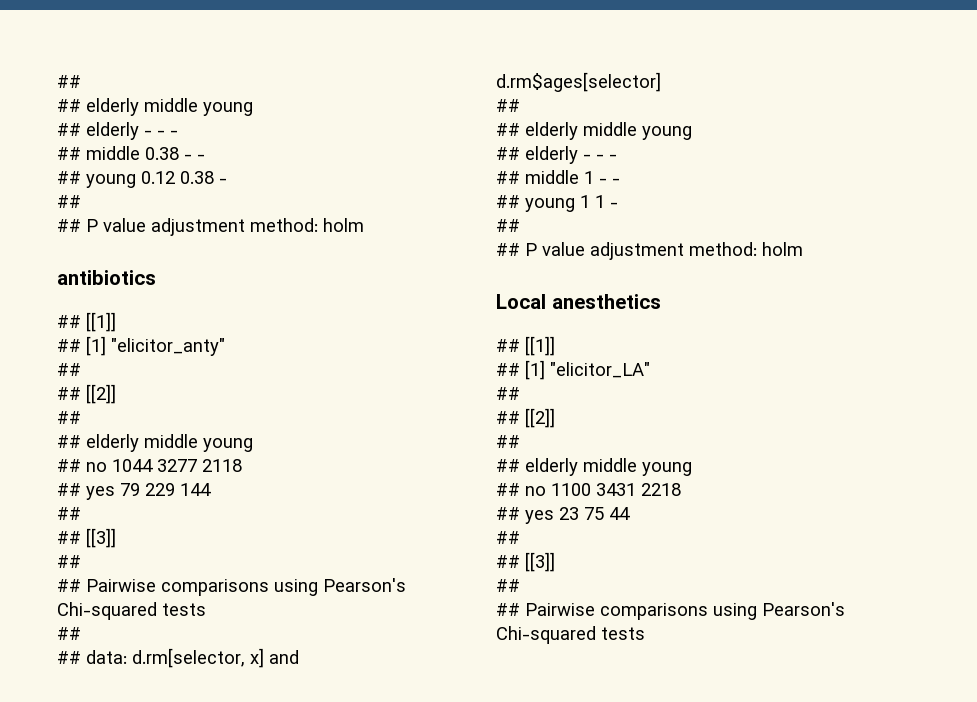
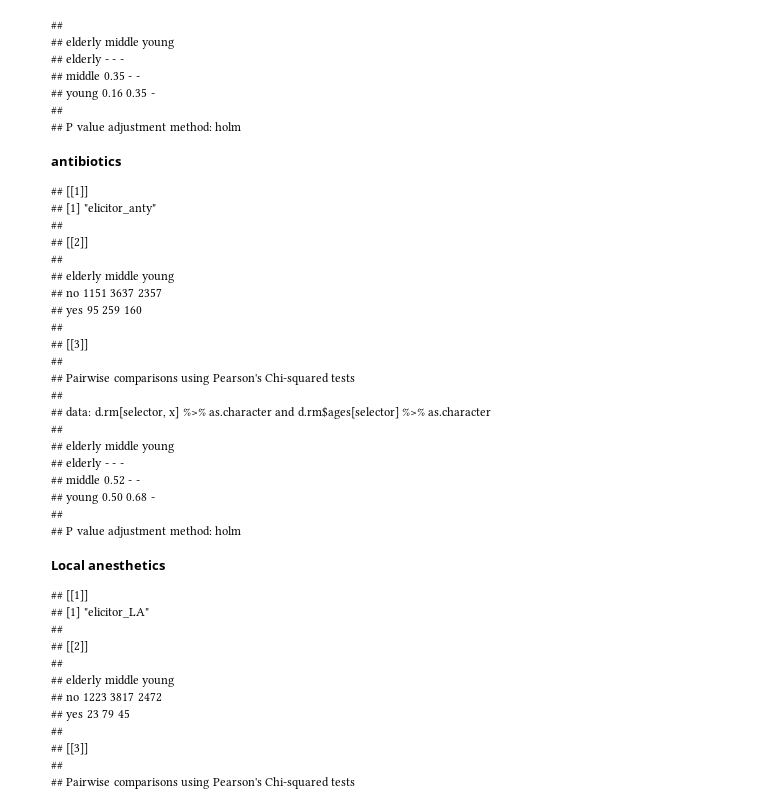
[145,147,205,160] [57,171,214,188] 0.38 - - // ## young 0.12 0.38 -> [103,71,140,80] [51,88,148,100] 0.35 - - // ## young 0.16 0.35
[112,459,242,472] [57,483,211,500] 1044 3277 2118 // ## yes 79 229 144 -> [82,288,162,298] [51,305,142,317] 1151 3637 2357 // ## yes 95 259 160
(264, 658) none -> [182,407,272,416] %>% as.character
(661, 82) none -> [402,407,492,416] %>% as.character
[584,171,620,184] [496,195,605,212] 1 - - // ## young 1 1 -> [103,475,140,485] [51,492,148,504] 0.52 - - // ## young 0.50 0.68
[551,483,681,496] 1100 3431 2218 -> [82,692,162,702] 1223 3817 2472
[584,507,630,520] 75 44 -> [102,709,130,718] 79 45

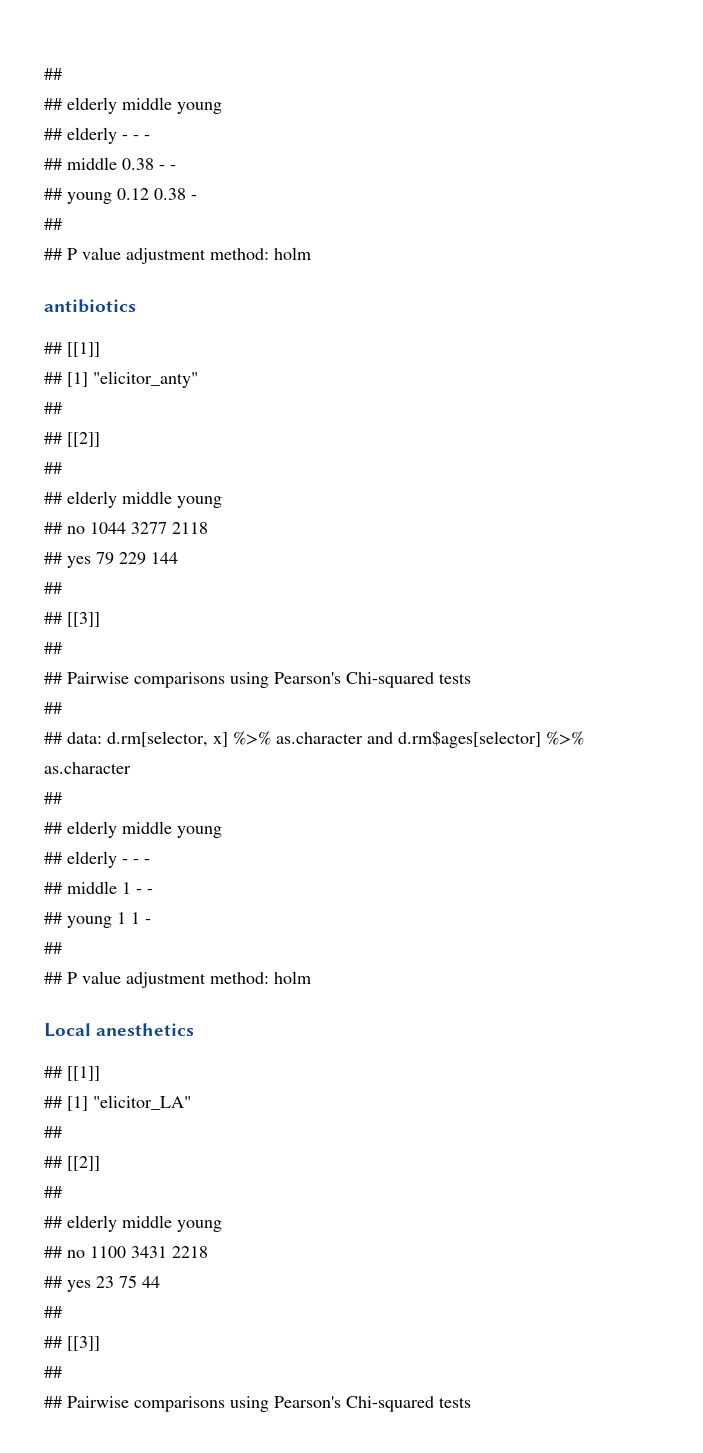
[103,71,140,80] [51,88,148,100] 0.35 - - // ## young 0.16 0.35 -> [122,158,176,170] [44,188,186,204] 0.38 - - // ## young 0.12 0.38
[82,288,162,298] [51,305,142,317] 1151 3637 2357 // ## yes 95 259 160 -> [90,522,208,534] [44,552,178,568] 1044 3277 2118 // ## yes 79 229 144
[103,475,140,485] [51,492,148,504] 0.52 - - // ## young 0.50 0.68 -> [122,882,153,894] [44,912,140,928] 1 - - // ## young 1 1
[82,692,162,702] 1223 3817 2472 -> [90,1246,208,1258] 1100 3431 2218
[102,709,130,718] 79 45 -> [119,1275,160,1288] 75 44

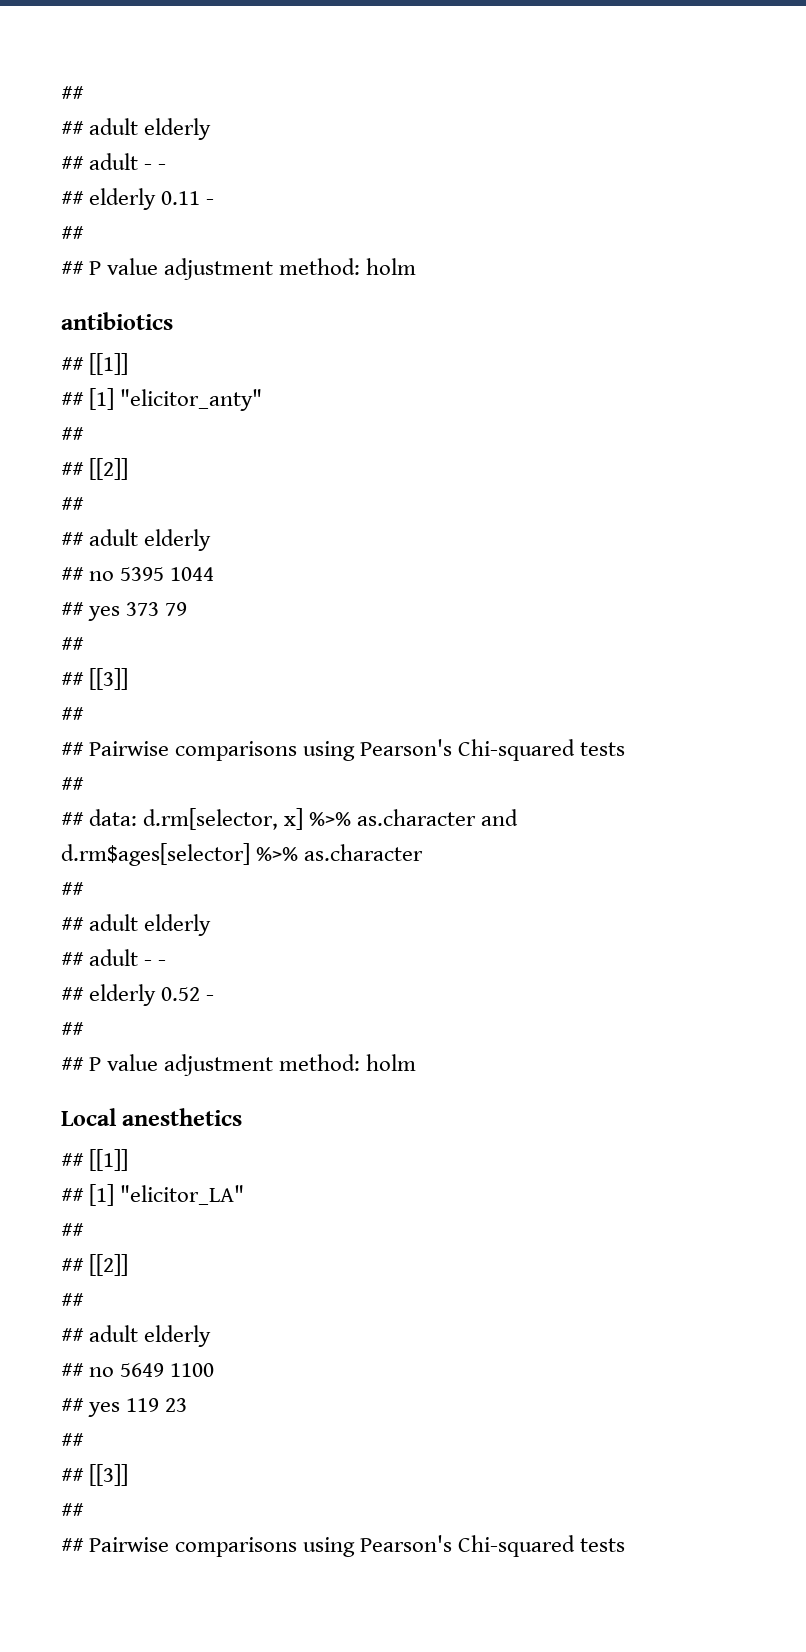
[44,68,62,80] [44,97,222,114] [44,127,150,144] [44,157,176,170] [44,188,186,204] ## // ## elderly middle young // ## elderly - - - // ## middle 0.38 - - // ## young 0.12 0.38 -> [61,86,84,100] [61,118,212,140] [61,153,167,170] [61,188,201,210] ## // ## adult elderly // ## adult - - // ## elderly 0.11
[67,491,222,508] [44,522,85,534] elderly middle young // ## no -> [89,529,212,551] [61,567,165,581] adult elderly // ## no 5395
[131,522,208,534] [44,552,91,568] 3277 2118 // ## yes -> [61,602,160,621] // ## yes 373
[119,552,178,565] 229 144 -> (188, 609) none
[67,821,222,838] [44,851,150,868] [44,881,153,894] [44,912,140,928] elderly middle young // ## elderly - - - // ## middle 1 - - // ## young 1 1 -> [89,914,212,936] [61,949,167,966] [61,984,201,1006] adult elderly // ## adult - - // ## elderly 0.52
[67,1215,222,1232] [44,1246,85,1258] elderly middle young // ## no -> [89,1325,212,1347] [61,1363,165,1377] adult elderly // ## no 5649
[131,1246,208,1258] [44,1276,91,1292] 3431 2218 // ## yes -> [61,1398,160,1417] // ## yes 119
[119,1275,160,1288] 75 44 -> (188, 1405) none

